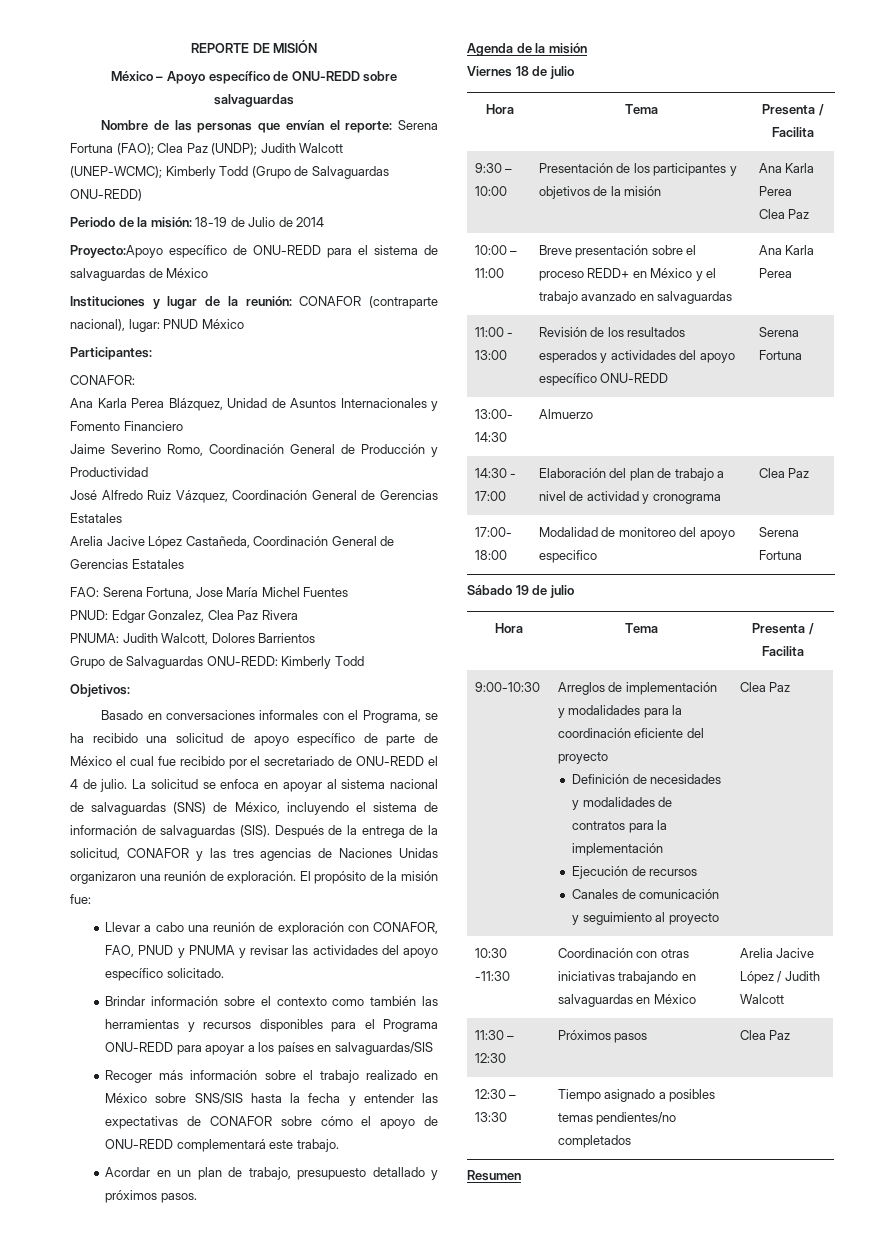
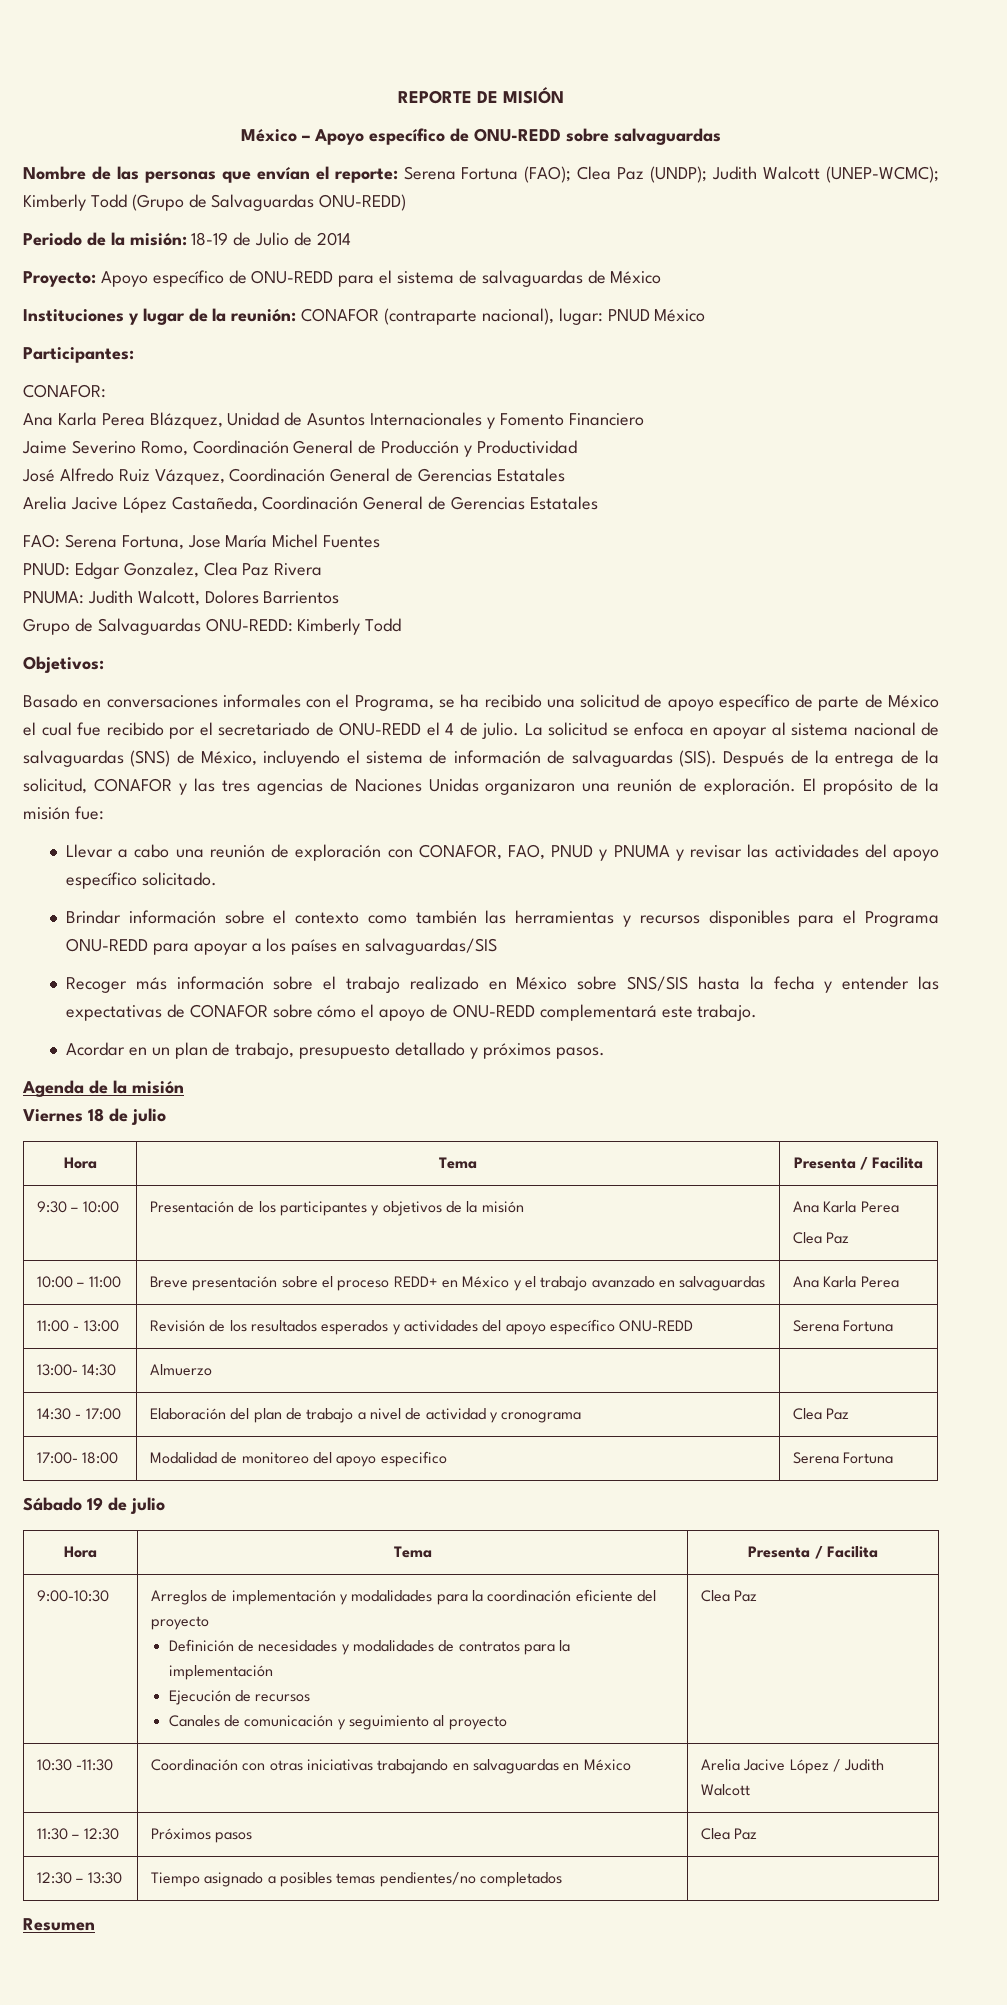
[70,245,163,258] Proyecto:Apoyo -> [23,271,148,287] Proyecto: Apoyo

